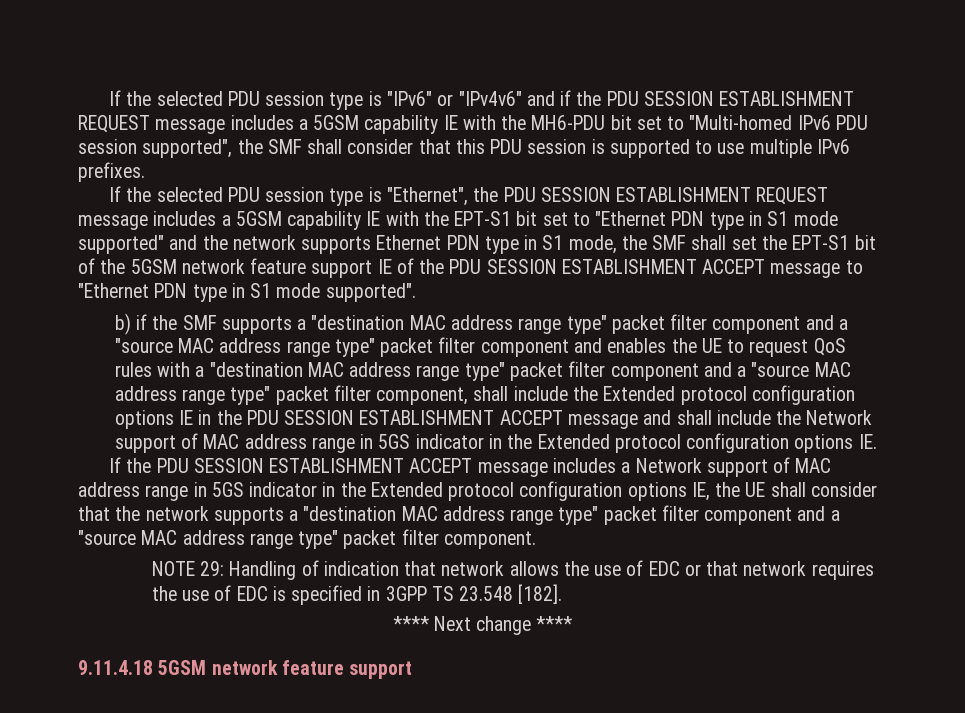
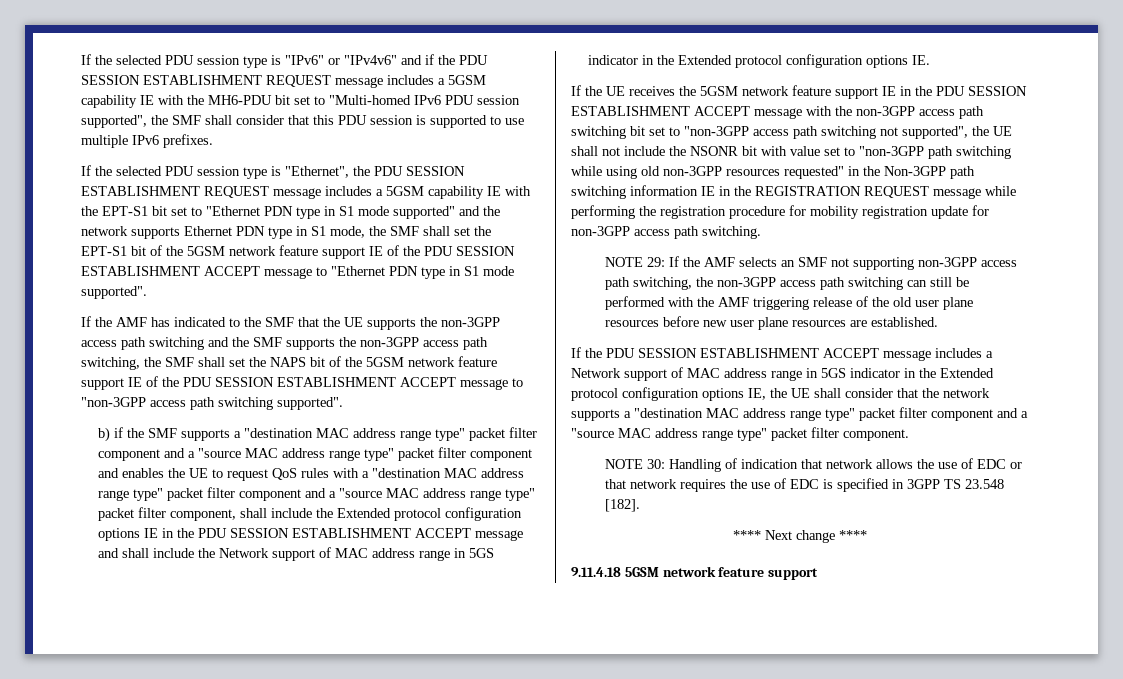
(416, 292) none -> [81,316,500,330] [81,337,488,350] [81,356,497,370] [81,376,523,390] [81,397,343,410] // If the AMF has indicated to the SMF that the UE supports the non-3GPP access path switching and the SMF supports the non-3GPP access path switching, the SMF shall set the NAPS bit of the 5GSM network feature support IE of the PDU SESSION ESTABLISHMENT ACCEPT message to "non-3GPP access path switching supported".
(877, 441) none -> [571,85,1027,99] [571,106,984,119] [571,126,1012,139] [571,146,1011,159] [571,166,975,179] [571,185,1016,199] [571,205,989,219] [571,226,761,239] [605,256,1018,270] [605,277,970,290] [605,296,974,310] [605,316,939,330] // If the UE receives the 5GSM network feature support IE in the PDU SESSION ESTABLISHMENT ACCEPT message with the non-3GPP access path switching bit set to "non-3GPP access path switching not supported", the UE shall not include the NSONR bit with value set to "non-3GPP path switching while using old non-3GPP resources requested" in the Non-3GPP path switching information IE in the REGISTRATION REQUEST message while performing the registration procedure for mobility registration update for non-3GPP access path switching. // NOTE 29: If the AMF selects an SMF not supporting non-3GPP access path switching, the non-3GPP access path switching can still be performed with the AMF triggering release of the old user plane resources before new user plane resources are established.
[200,561,225,576] 29: -> [647,459,666,469] 30:

